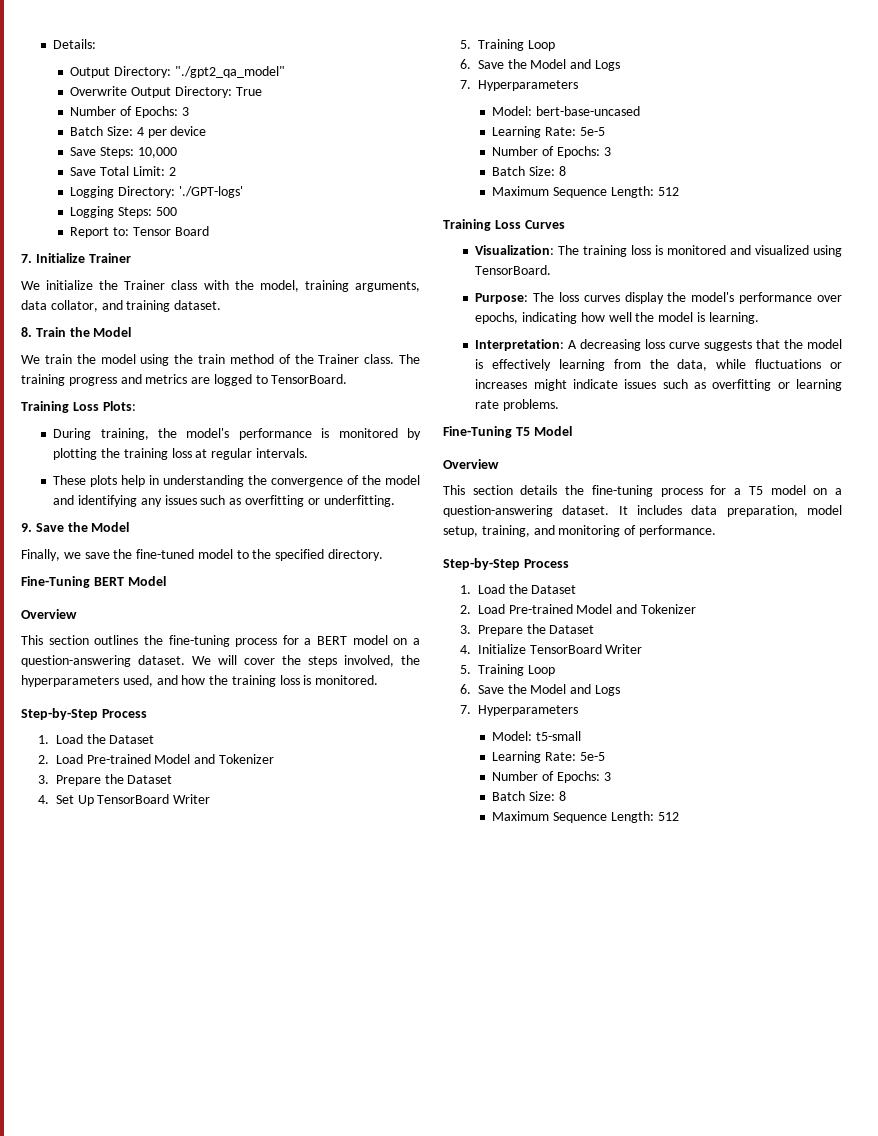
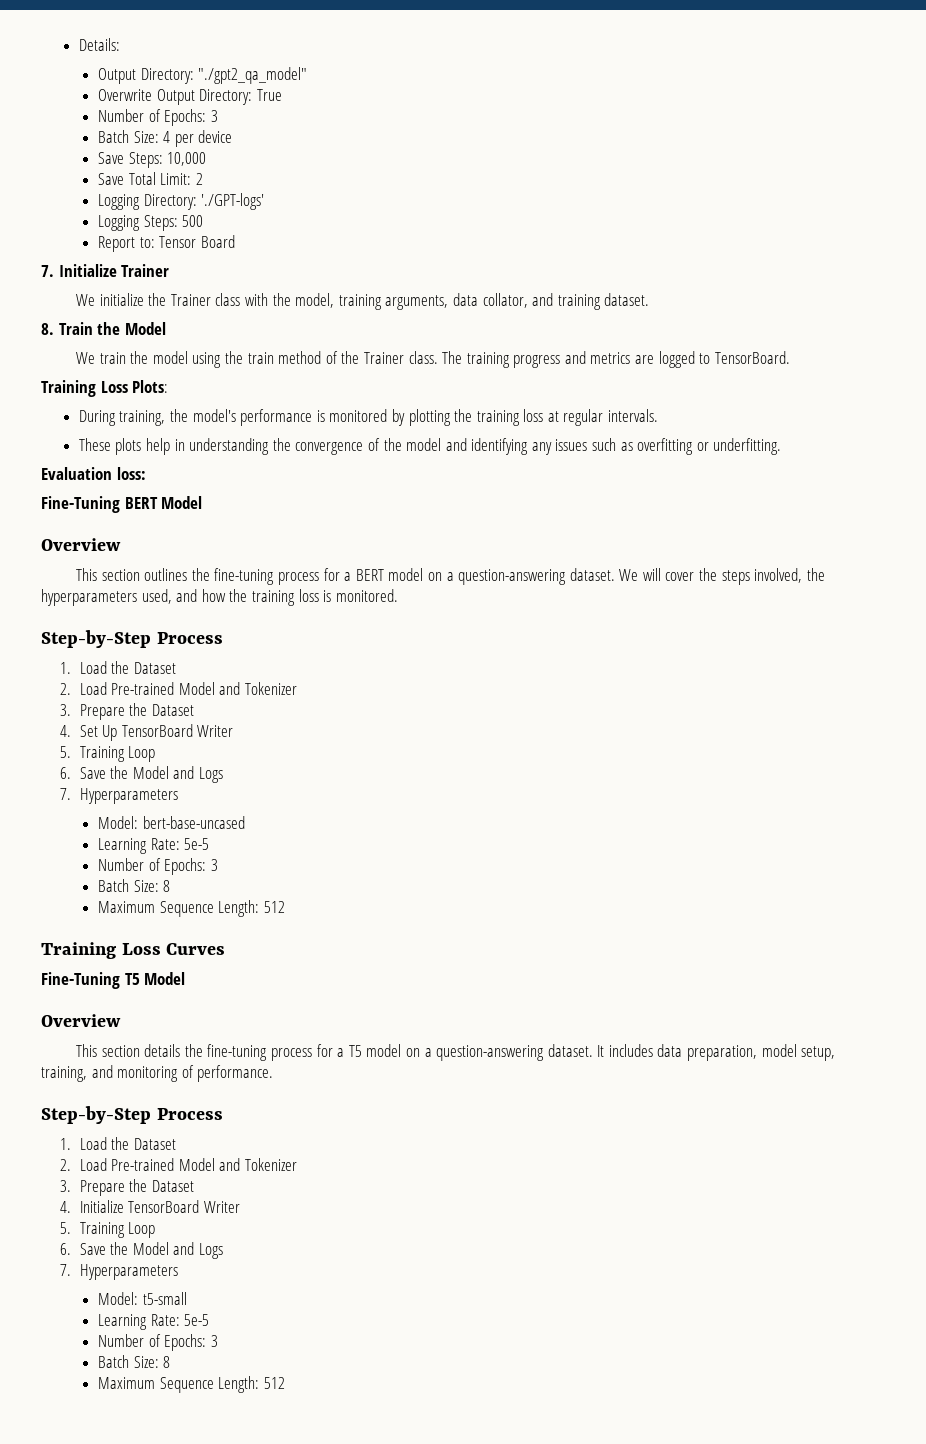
[21,522,130,532] [21,549,384,561] 9. Save the Model // Finally, we save the fine-tuned model to the specified directory. -> [41,467,146,480] Evaluation loss:
[475,245,842,257] [475,265,552,275] [475,292,842,304] [475,312,759,324] [475,339,842,351] [475,359,842,371] [475,379,842,391] [475,399,560,411] // Visualization: The training loss is monitored and visualized using TensorBoard. // Purpose: The loss curves display the model's performance over epochs, indicating how well the model is learning. // Interpretation: A decreasing loss curve suggests that the model is effectively learning from the data, while fluctuations or increases might indicate issues such as overfitting or learning rate problems. -> (226, 949) none

